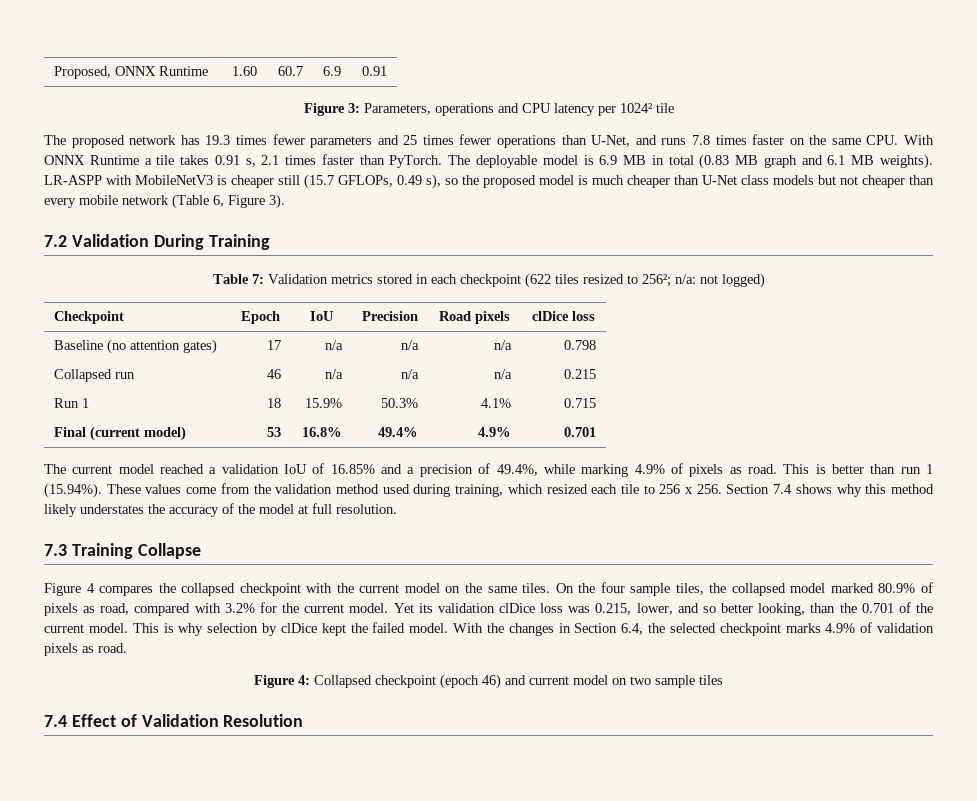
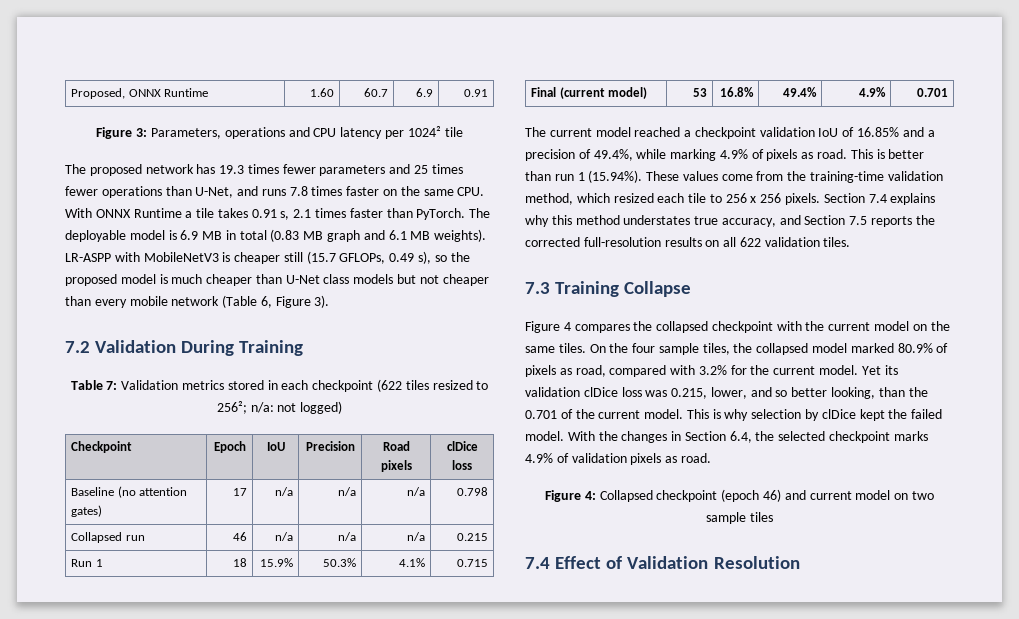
(217, 470) none -> [694,127,756,139] checkpoint
[275,484,504,497] validation method used during training, -> [810,171,943,183] [525,193,573,205] training-time validation method,
[696,484,722,494] 256. -> [760,193,821,205] 256 pixels.
[795,484,832,494] shows -> [890,193,936,205] explains
[44,503,397,517] likely understates the accuracy of the model at full resolution. -> [623,215,935,227] [525,237,851,247] understates true accuracy, and Section 7.5 reports the corrected full-resolution results on all 622 validation tiles.

